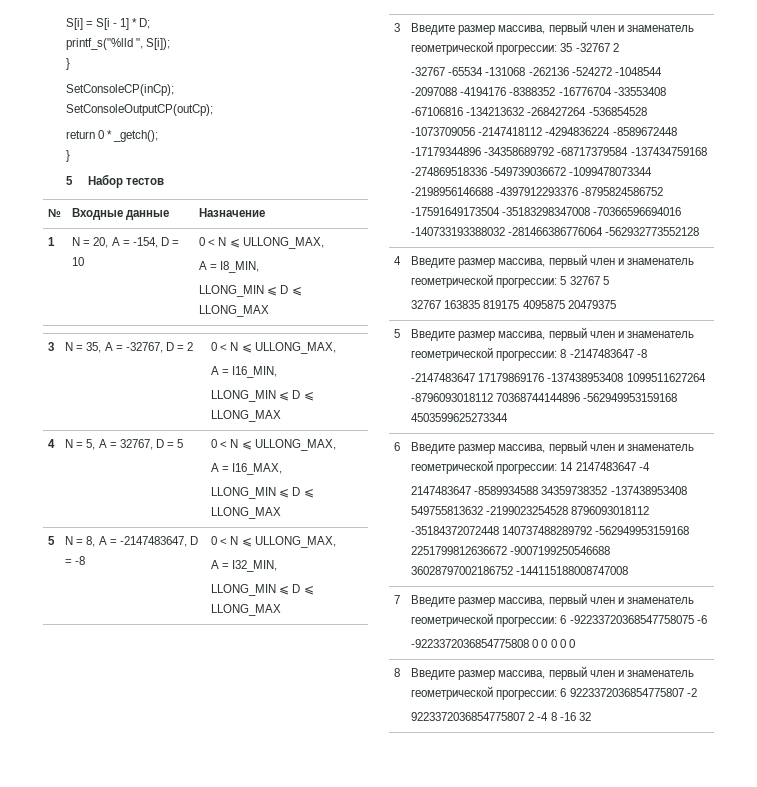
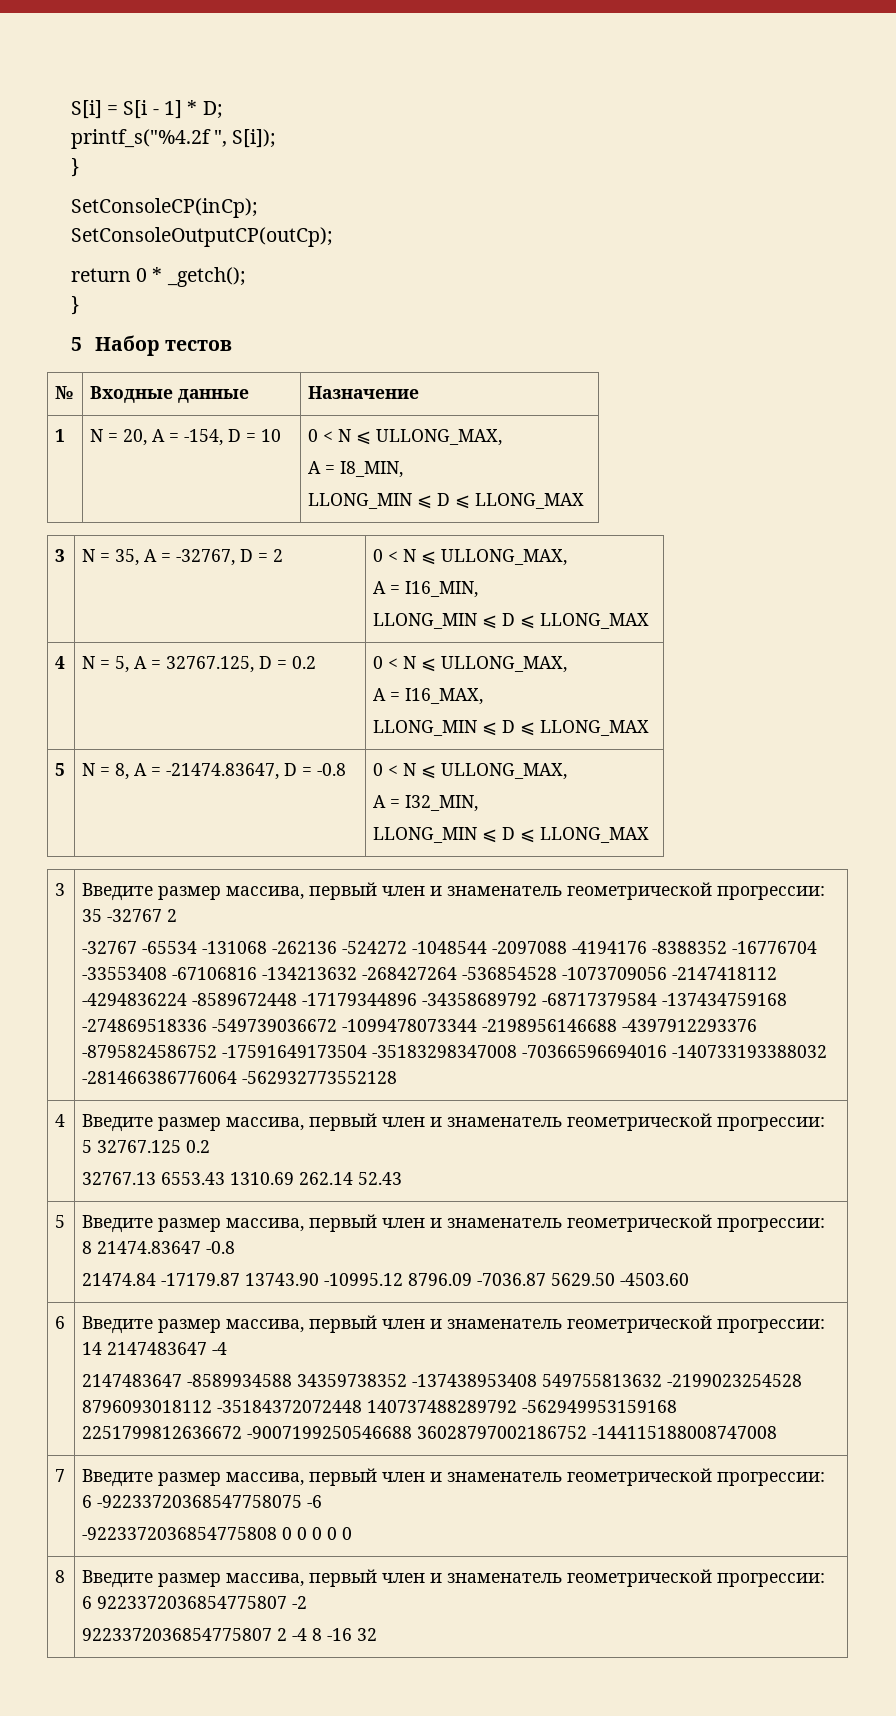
[65,38,133,50] printf_s("%lld -> [70,129,211,149] printf_s("%4.2f
[119,439,184,450] 32767, D = 5 -> [166,656,317,673] 32767.125, D = 0.2
[119,536,198,547] [65,556,86,565] -2147483647, D = -8 -> [166,763,347,780] -21474.83647, D = -0.8
[569,276,609,285] [411,300,616,309] 32767 5 // 32767 163835 819175 4095875 20479375 -> [97,1140,211,1153] [82,1172,403,1185] 32767.125 0.2 // 32767.13 6553.43 1310.69 262.14 52.43
[569,349,647,358] [411,373,706,382] [411,393,678,402] [411,413,509,422] -2147483647 -8 // -2147483647 17179869176 -137438953408 1099511627264 -8796093018112 70368744144896 -562949953159168 4503599625273344 -> [97,1241,236,1254] [82,1273,690,1286] 21474.83647 -0.8 // 21474.84 -17179.87 13743.90 -10995.12 8796.09 -7036.87 5629.50 -4503.60

